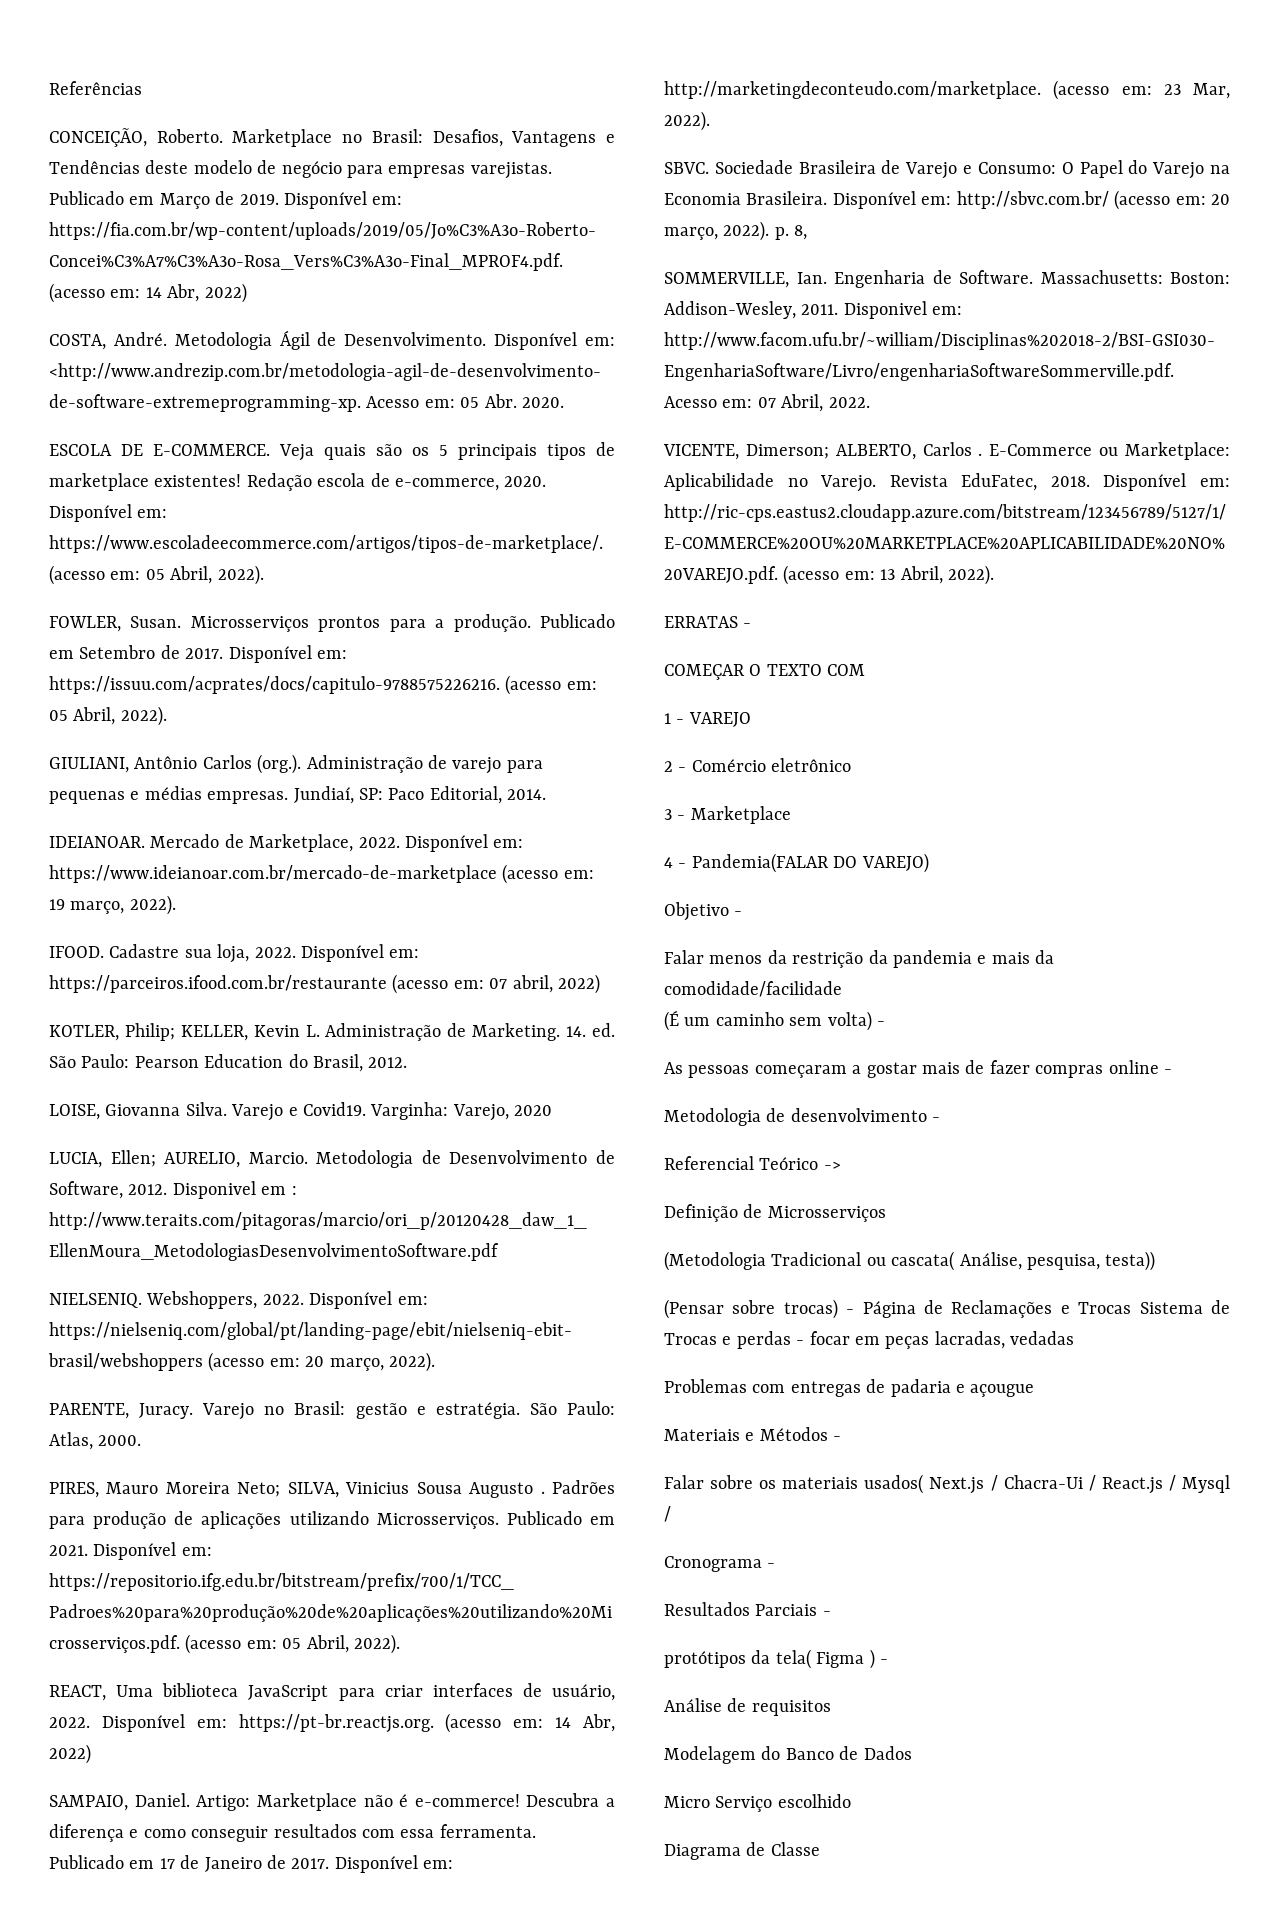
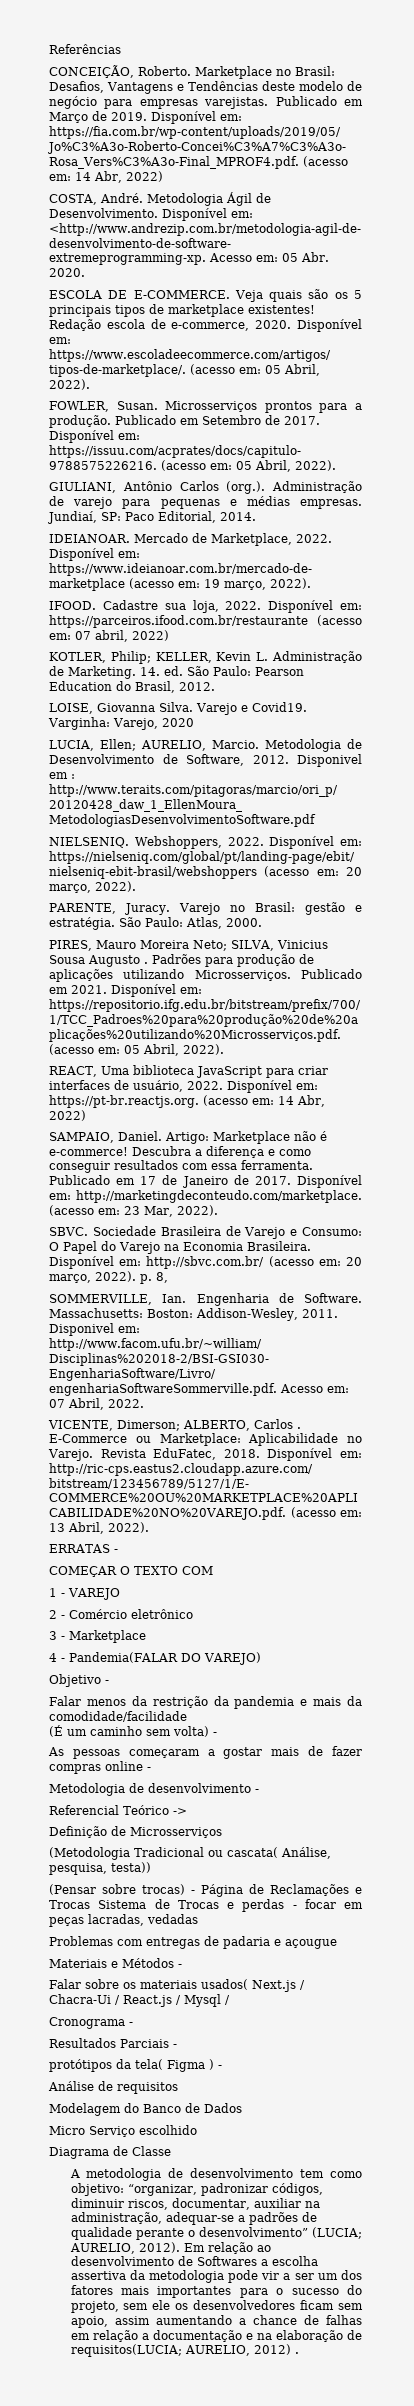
(820, 1849) none -> [69,2168,363,2181] [70,2183,323,2196] [70,2198,320,2210] [70,2212,317,2225] [70,2227,362,2240] [69,2242,271,2254] [70,2256,318,2266] [70,2270,362,2283] [70,2285,362,2298] [70,2300,363,2313] [70,2315,363,2328] [70,2330,362,2342] [70,2344,299,2357] // A metodologia de desenvolvimento tem como objetivo: “organizar, padronizar códigos, diminuir riscos, documentar, auxiliar na administração, adequar-se a padrões de qualidade perante o desenvolvimento” (LUCIA; AURELIO, 2012). Em relação ao desenvolvimento de Softwares a escolha assertiva da metodologia pode vir a ser um dos fatores mais importantes para o sucesso do projeto, sem ele os desenvolvedores ficam sem apoio, assim aumentando a chance de falhas em relação a documentação e na elaboração de requisitos(LUCIA; AURELIO, 2012) .

